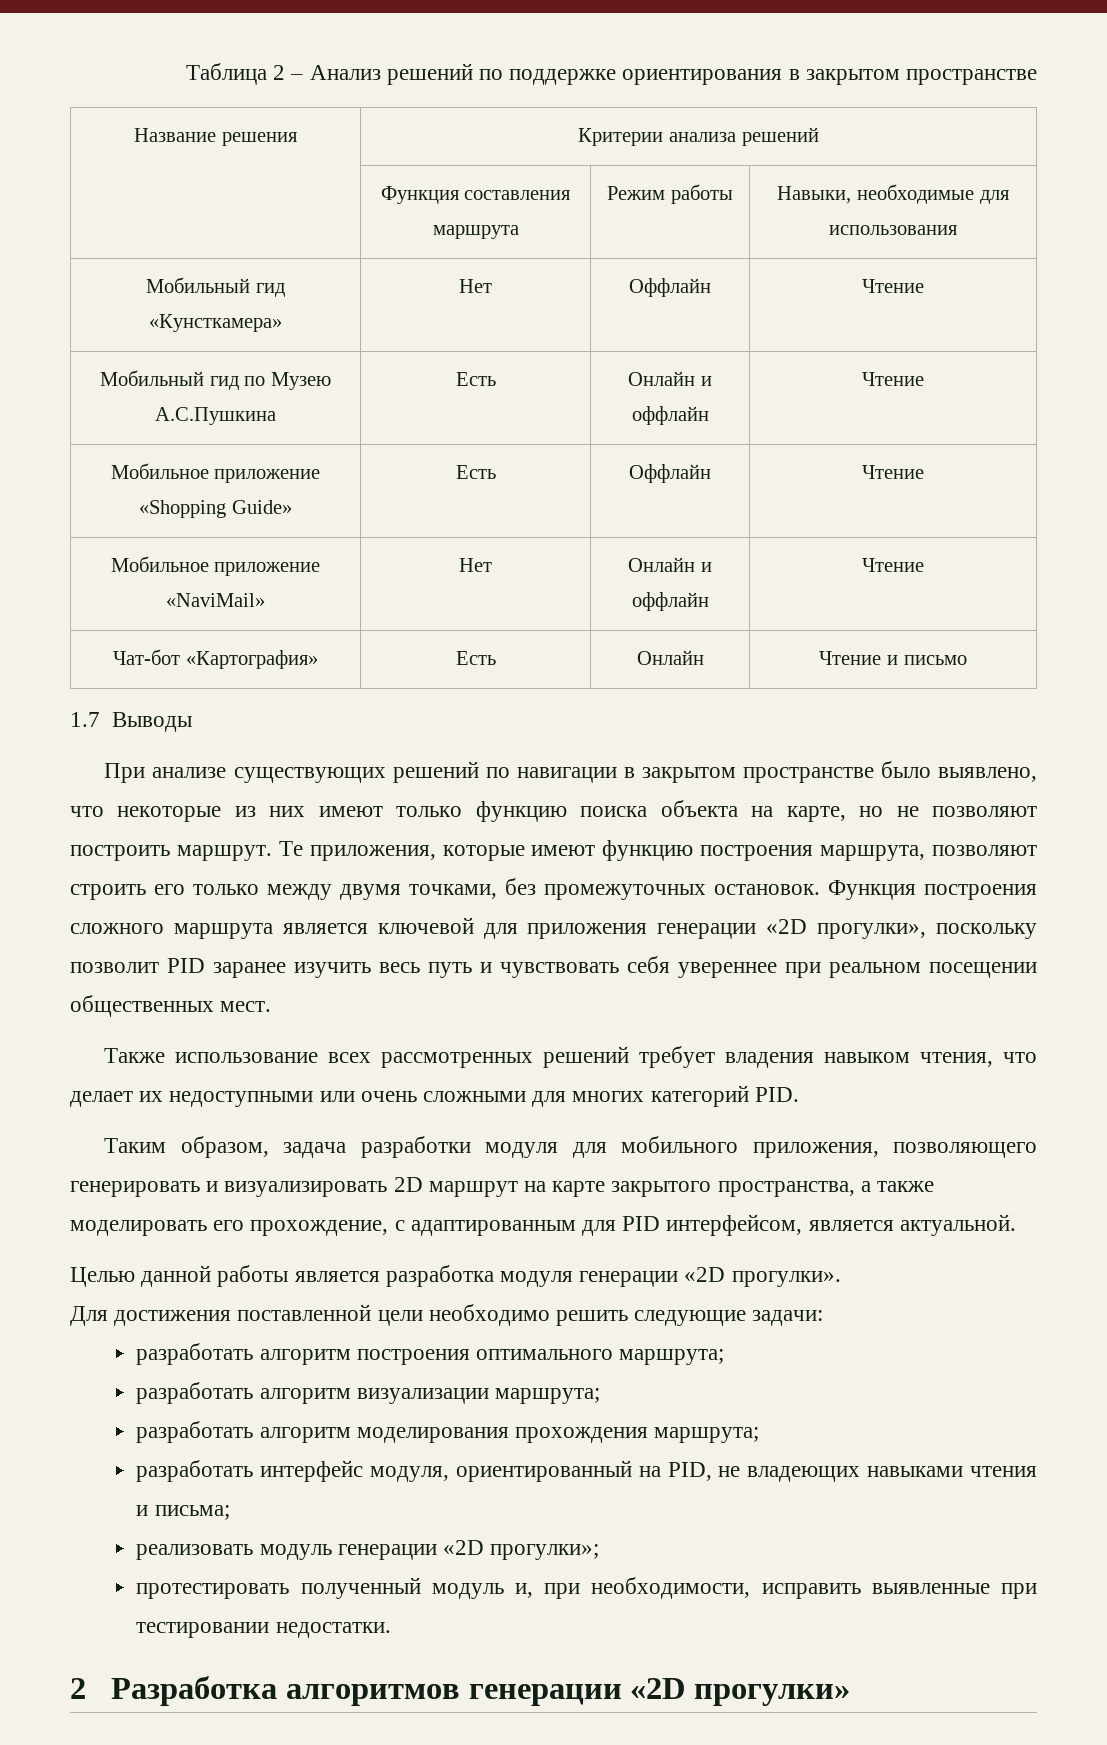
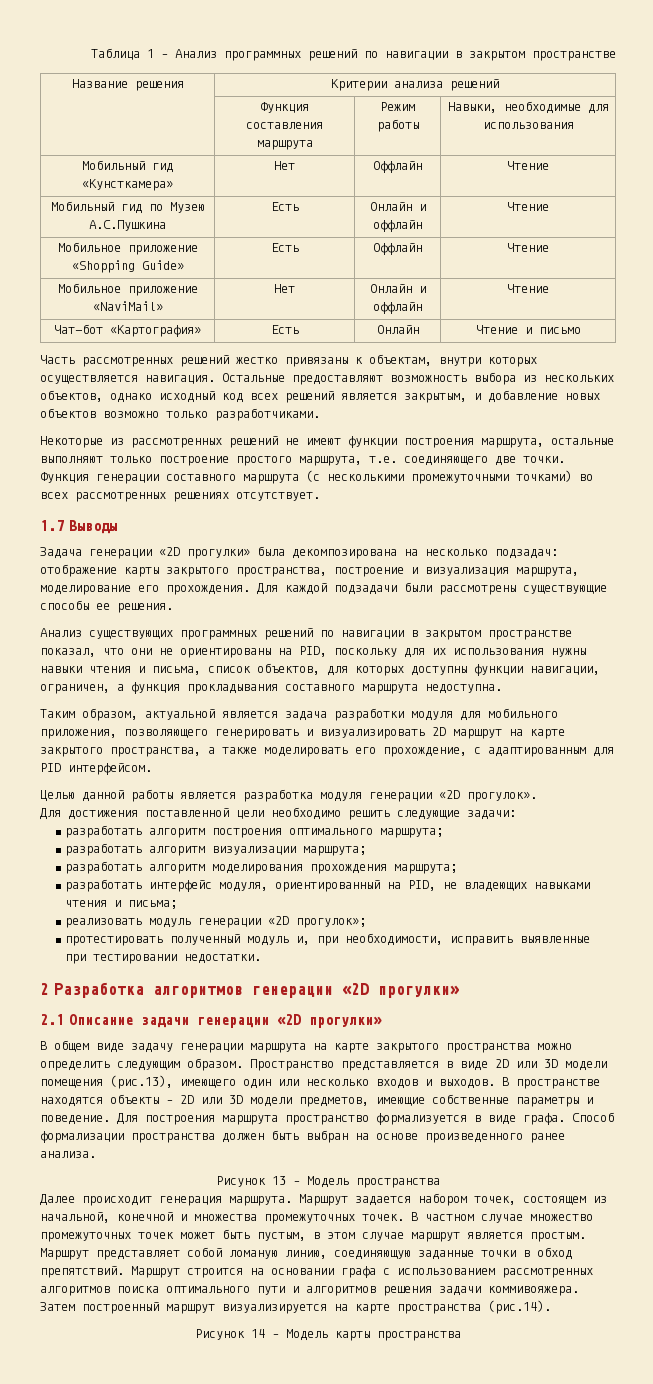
[273,65,286,80] 2 -> [147,49,154,58] 1
[386,63,783,85] решений по поддержке ориентирования -> [224,49,448,61] программных решений по навигации
[70,712,192,732] [104,761,1038,783] [70,800,1037,822] [70,840,1037,861] [70,878,1037,900] [70,917,1037,939] [70,956,1037,978] [70,995,272,1017] [104,1046,1037,1068] [70,1085,799,1107] 1.7 Выводы // При анализе существующих решений по навигации в закрытом пространстве было выявлено, что некоторые из них имеют только функцию поиска объекта на карте, но не позволяют построить маршрут. Те приложения, которые имеют функцию построения маршрута, позволяют строить его только между двумя точками, без промежуточных остановок. Функция построения сложного маршрута является ключевой для приложения генерации «2D прогулки», поскольку позволит PID заранее изучить весь путь и чувствовать себя увереннее при реальном посещении общественных мест. // Также использование всех рассмотренных решений требует владения навыком чтения, что делает их недоступными или очень сложными для многих категорий PID. -> [40,354,537,367] [40,372,614,385] [40,390,600,403] [40,408,320,421] [40,436,614,448] [40,456,565,466] [40,470,593,484] [40,492,320,502] [40,520,118,534] [40,546,558,559] [40,564,579,577] [40,582,607,595] [40,600,173,613] [40,628,572,640] [40,646,586,658] [40,663,600,676] [40,682,502,694] Часть рассмотренных решений жестко привязаны к объектам, внутри которых осуществляется навигация. Остальные предоставляют возможность выбора из нескольких объектов, однако исходный код всех решений является закрытым, и добавление новых объектов возможно только разработчиками. // Некоторые из рассмотренных решений не имеют функции построения маршрута, остальные выполняют только построение простого маршрута, т.е. соединяющего две точки. Функция генерации составного маршрута (с несколькими промежуточными точками) во всех рассмотренных решениях отсутствует. // 1.7 Выводы // Задача генерации «2D прогулки» была декомпозирована на несколько подзадач: отображение карты закрытого пространства, построение и визуализация маршрута, моделирование его прохождения. Для каждой подзадачи были рассмотрены существующие способы ее решения. // Анализ существующих программных решений по навигации в закрытом пространстве показал, что они не ориентированы на PID, поскольку для их использования нужны навыки чтения и письма, список объектов, для которых доступны функции навигации, ограничен, а функция прокладывания составного маршрута недоступна.
(269, 1147) none -> [145,709,278,720] актуальной является
[666,1214,1016,1236] интерфейсом, является актуальной. -> [68,763,152,775] интерфейсом.
[731,1271,841,1287] прогулки». -> [467,792,537,802] прогулок».
[490,1544,600,1560] прогулки»; -> [296,918,367,928] прогулок»;
(851, 1695) none -> [40,1014,383,1028] [40,1040,572,1053] [40,1058,607,1071] [40,1075,600,1089] [40,1094,593,1107] [40,1112,614,1125] [40,1130,565,1143] [40,1151,96,1158] [216,1176,440,1188] [40,1193,607,1206] [40,1212,593,1224] [40,1229,586,1242] [40,1247,572,1260] [40,1266,593,1278] [40,1286,579,1296] [40,1300,551,1314] [195,1329,461,1341] // 2.1 Описание задачи генерации «2D прогулки» // В общем виде задачу генерации маршрута на карте закрытого пространства можно определить следующим образом. Пространство представляется в виде 2D или 3D модели помещения (рис.13), имеющего один или несколько входов и выходов. В пространстве находятся объекты – 2D или 3D модели предметов, имеющие собственные параметры и поведение. Для построения маршрута пространство формализуется в виде графа. Способ формализации пространства должен быть выбран на основе произведенного ранее анализа. // Рисунок 13 – Модель пространства // Далее происходит генерация маршрута. Маршрут задается набором точек, состоящем из начальной, конечной и множества промежуточных точек. В частном случае множество промежуточных точек может быть пустым, в этом случае маршрут является простым. Маршрут представляет собой ломаную линию, соединяющую заданные точки в обход препятствий. Маршрут строится на основании графа с использованием рассмотренных алгоритмов поиска оптимального пути и алгоритмов решения задачи коммивояжера. Затем построенный маршрут визуализируется на карте пространства (рис.14). // Рисунок 14 – Модель карты пространства

